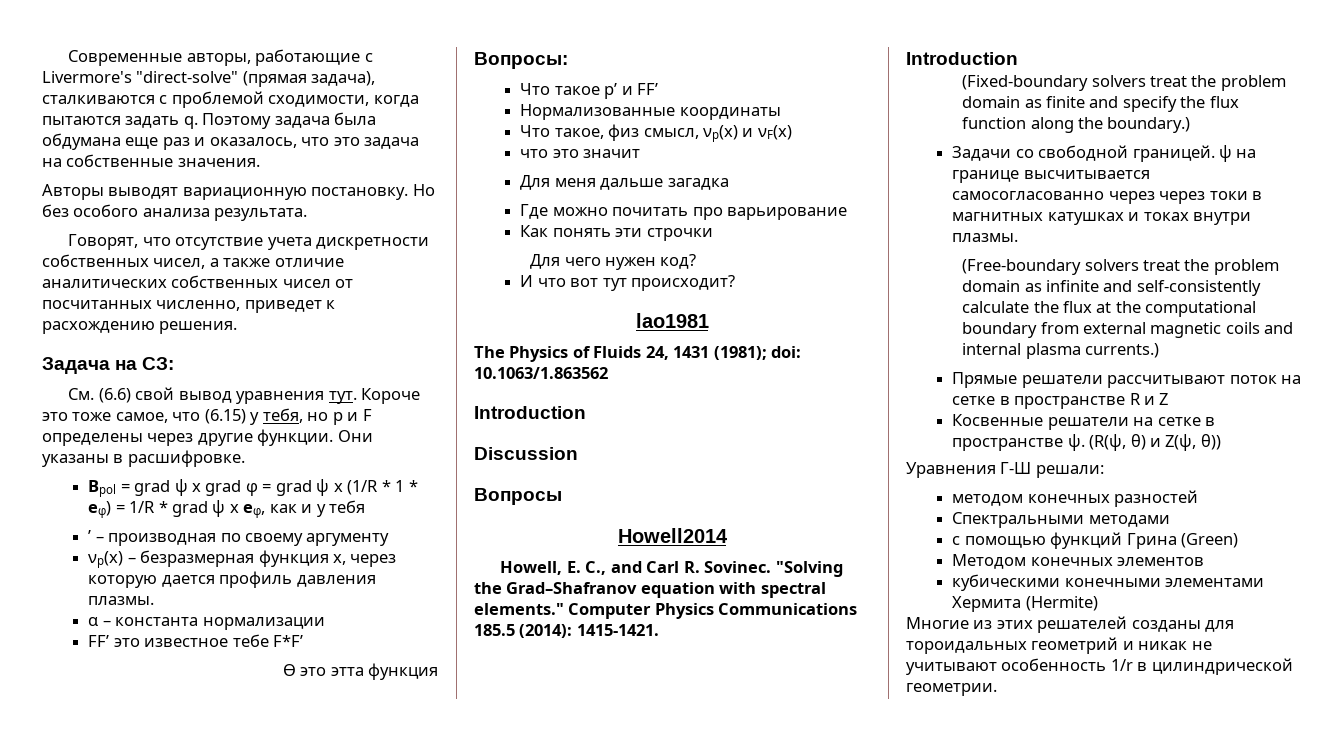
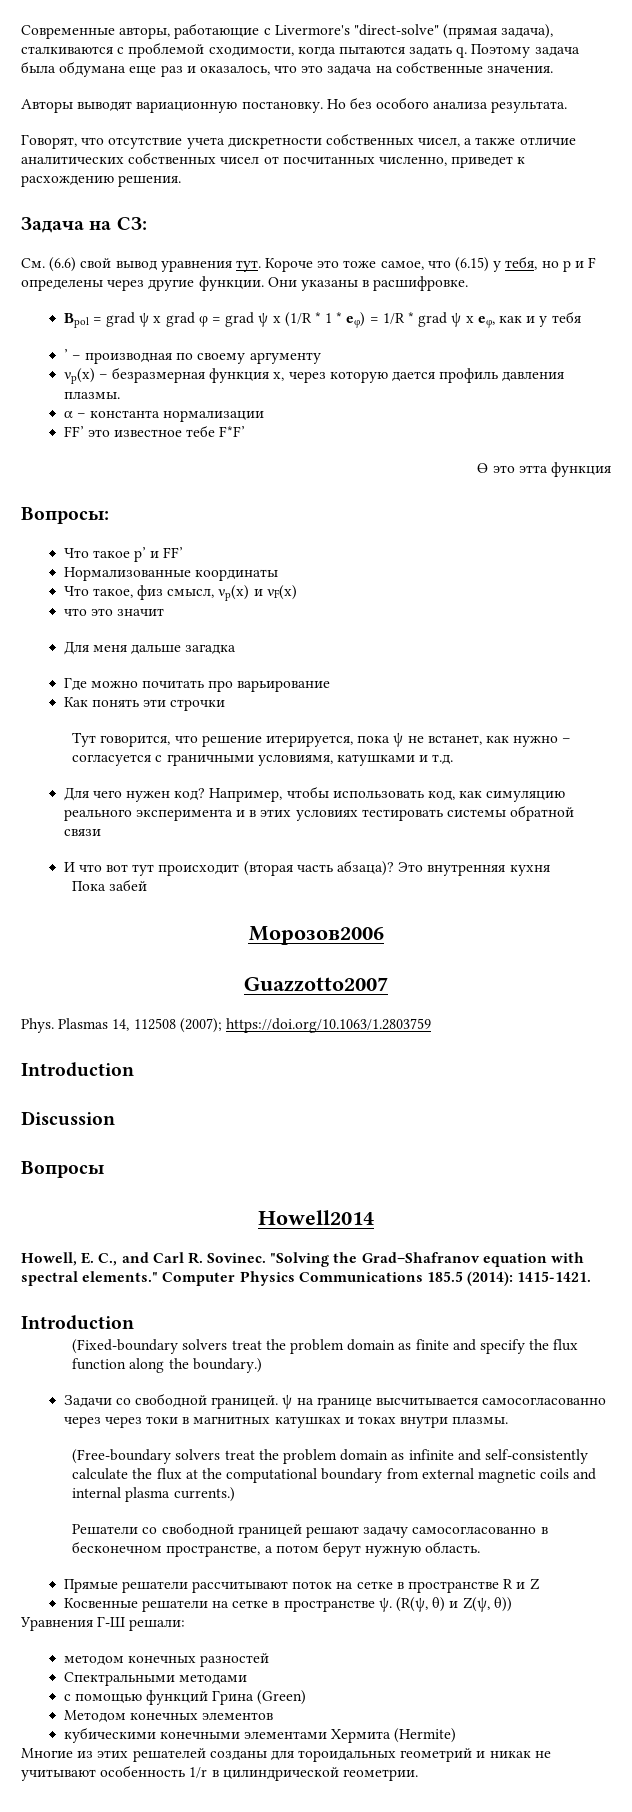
[530,254,697,270] [520,275,736,291] [635,313,709,328] [474,346,802,362] [474,367,608,379] Для чего нужен код? // И что вот тут происходит? // lao1981 // The Physics of Fluids 24, 1431 (1981); doi: 10.1063/1.863562 -> [72,732,572,747] [72,754,454,766] [63,786,566,802] [63,805,575,821] [63,829,101,836] [63,860,550,876] [72,879,148,891] [248,926,384,945] [244,977,388,992] [21,1018,431,1033] Тут говорится, что решение итерируется, пока ψ не встанет, как нужно – согласуется с граничными условиямя, катушками и т.д. // Для чего нужен код? Например, чтобы использовать код, как симуляцию реального эксперимента и в этих условиях тестировать системы обратной связи // И что вот тут происходит (вторая часть абзаца)? Это внутренняя кухня // Пока забей // Морозов2006 // Guazzotto2007 // Phys. Plasmas 14, 112508 (2007); https://doi.org/10.1063/1.2803759
(1160, 350) none -> [72,1522,548,1538] [72,1541,481,1557] // Решатели со свободной границей решают задачу самосогласованно в бесконечном пространстве, а потом берут нужную область.

